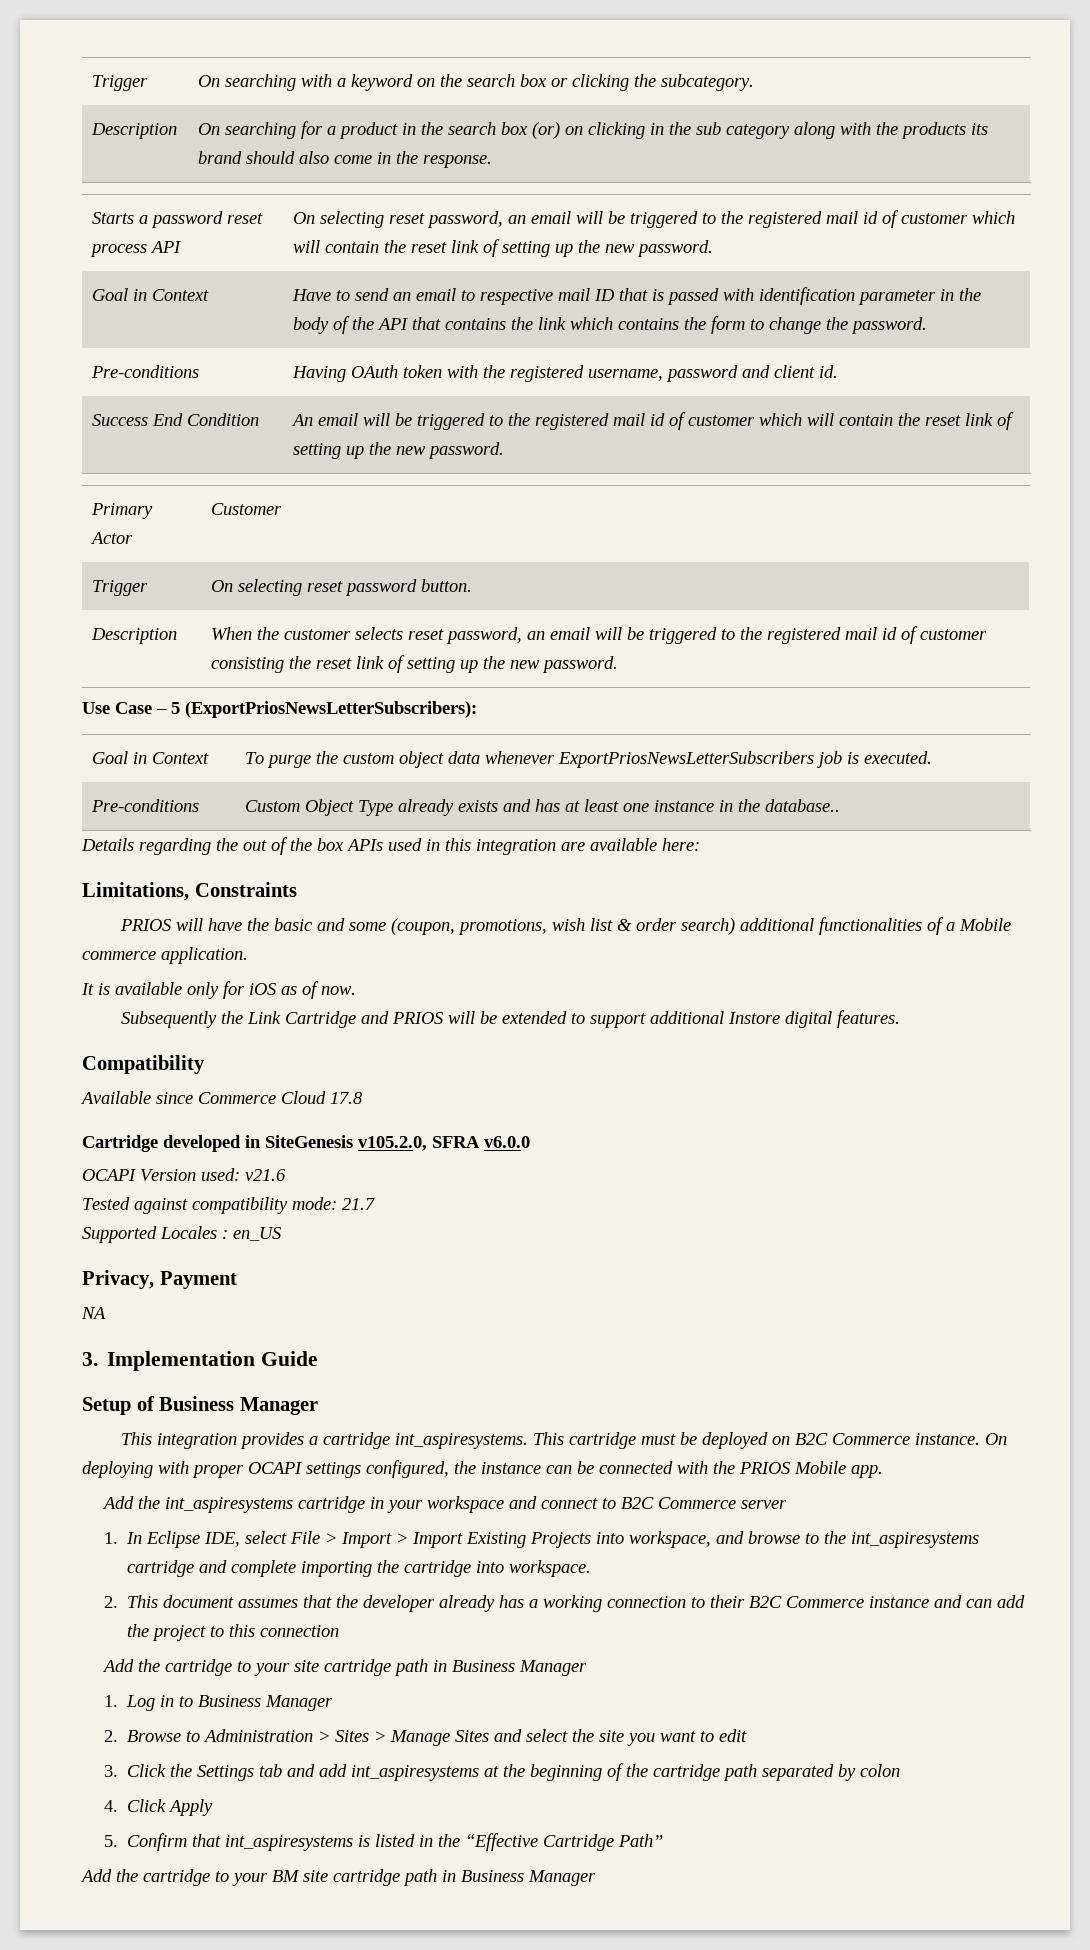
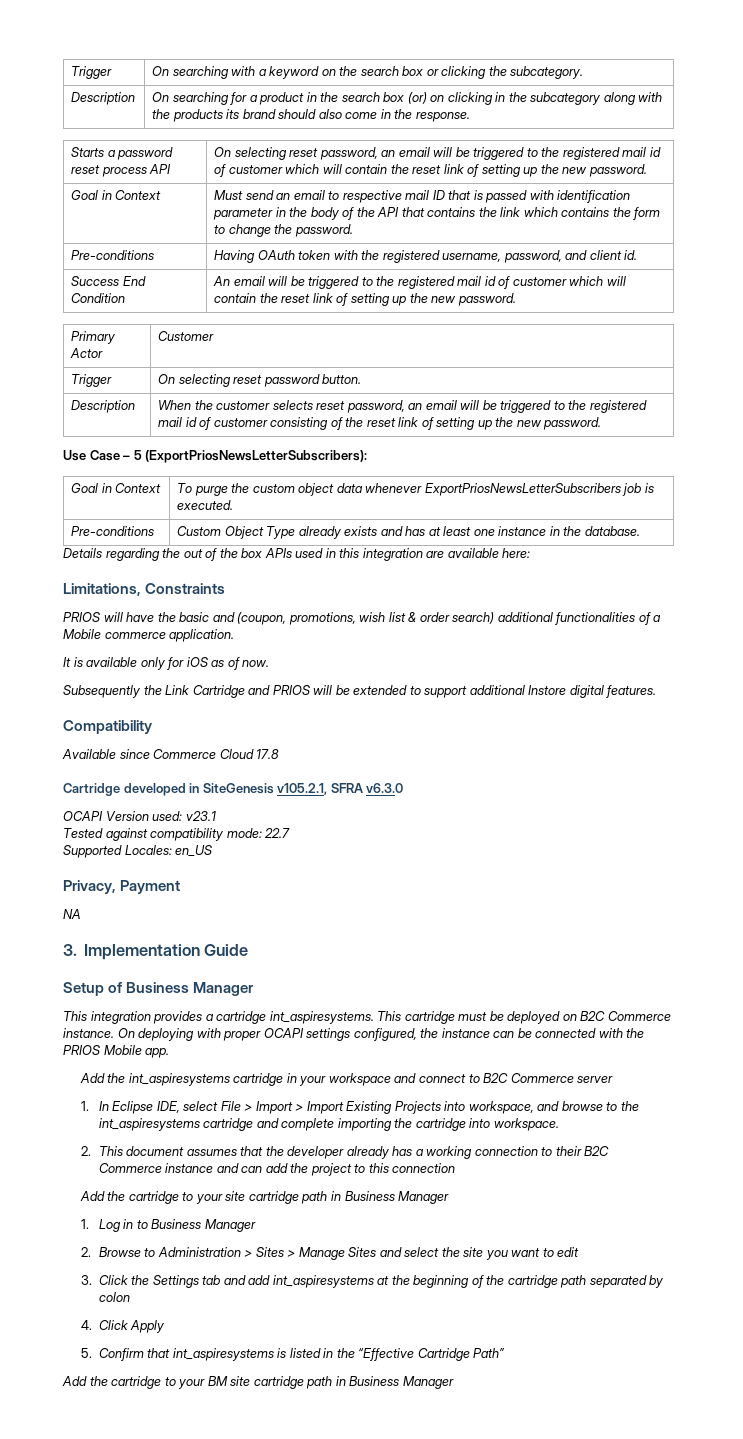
[696,122,791,139] sub category -> [530,92,601,105] subcategory
[292,289,351,301] Have to -> [214,190,244,200] Must
[666,365,739,382] password -> [503,250,562,263] password,
(285, 665) none -> [330,417,343,430] of
[765,799,841,812] database.. -> [584,526,640,536] database.
[348,922,386,931] some -> (235, 617) none
[358,1136,530,1151] v105.2.0, SFRA v6.0.0 -> [277,783,404,795] v105.2.1, SFRA v6.3.0
[245,1169,286,1181] v21.6 -> [185,811,216,821] v23.1
[342,1198,375,1210] 21.7 -> [264,828,291,838] 22.7
[160,1226,228,1239] Locales : -> [124,845,172,855] Locales:

